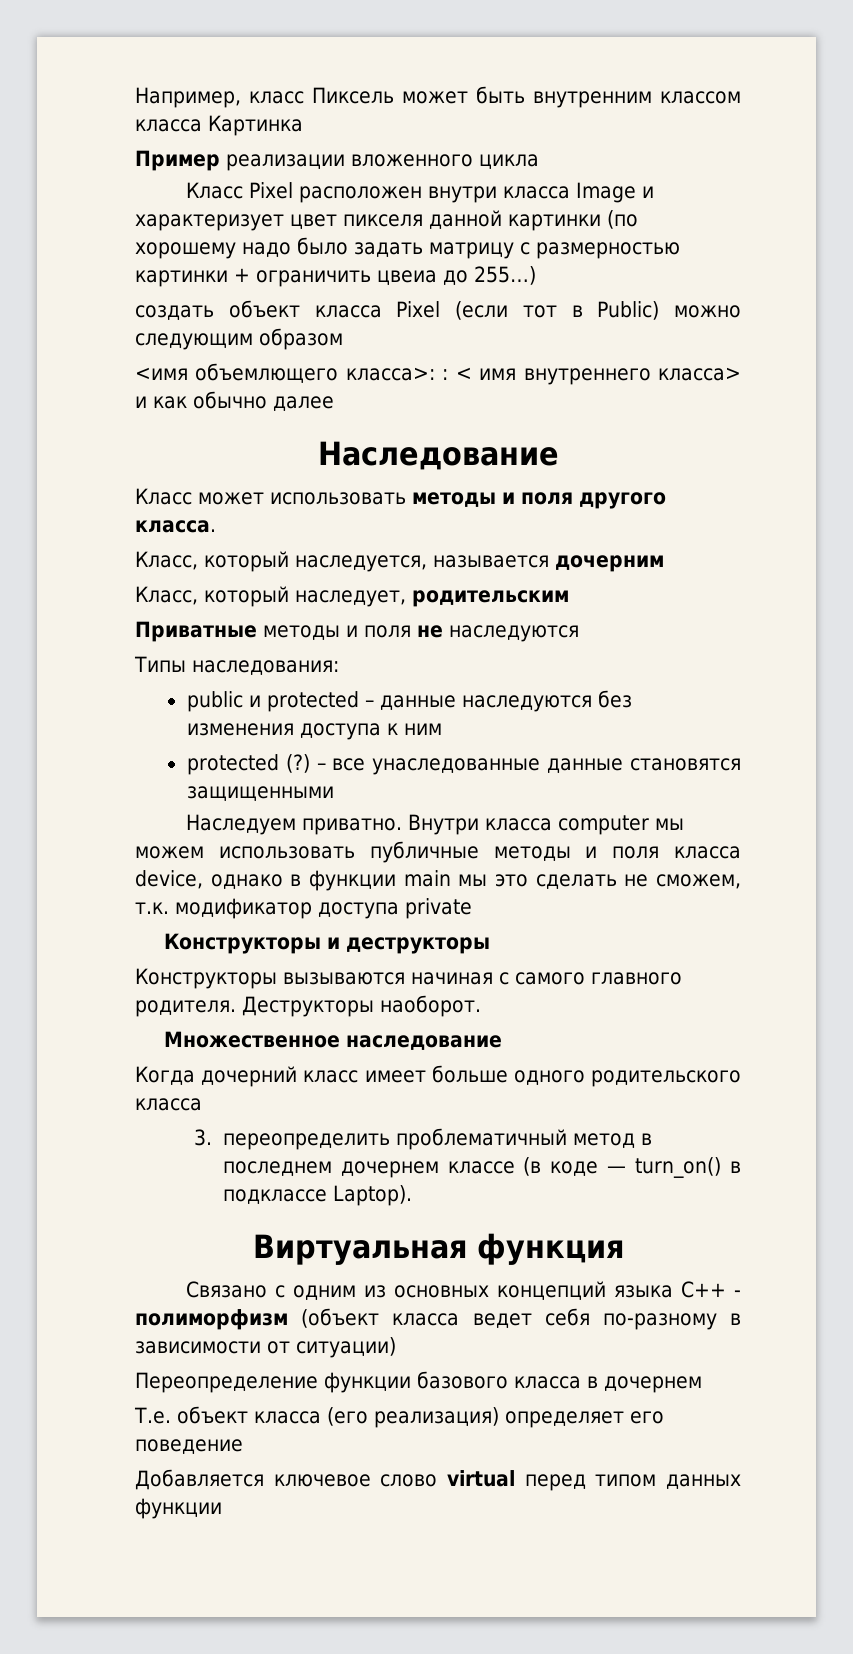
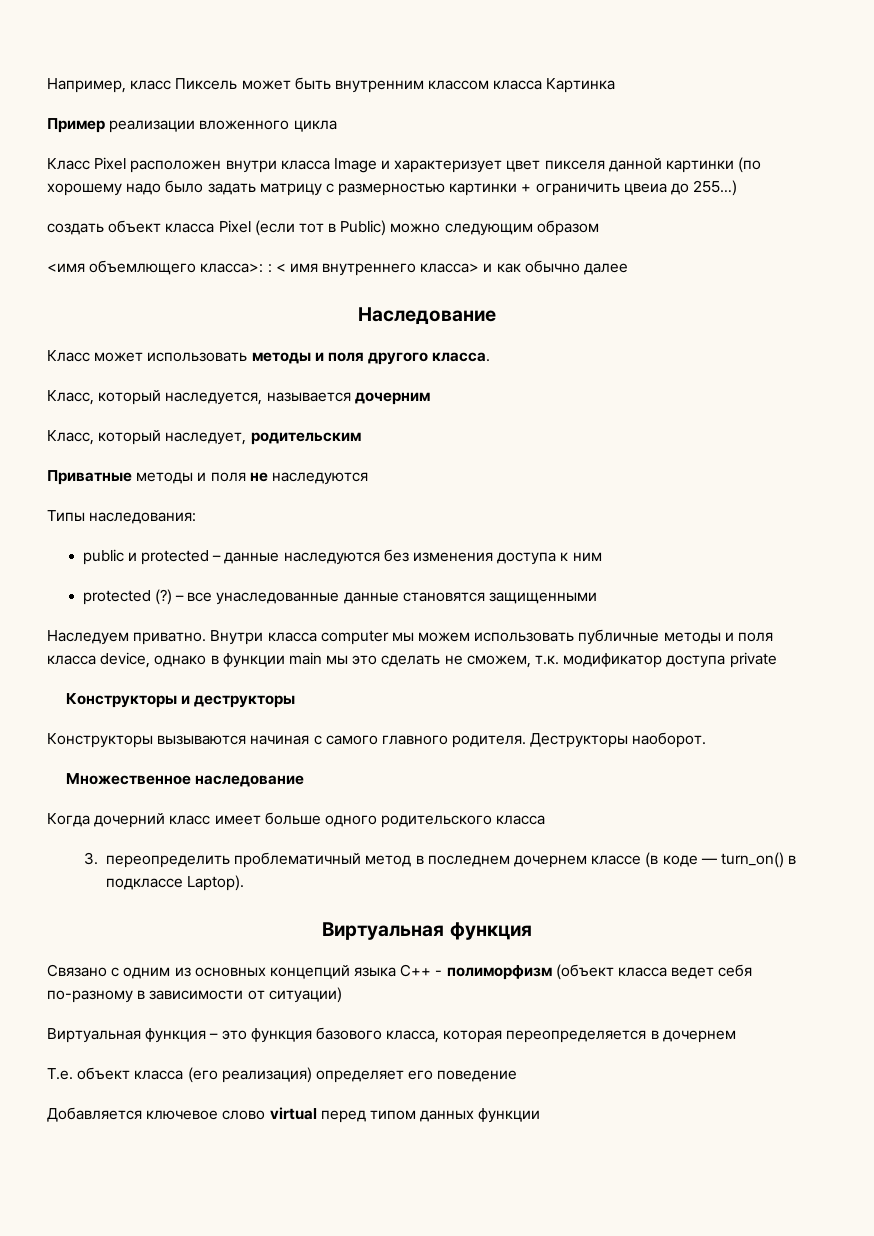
[135,1371,581,1393] Переопределение функции базового класса -> [47,1027,647,1043] Виртуальная функция – это функция базового класса, которая переопределяется

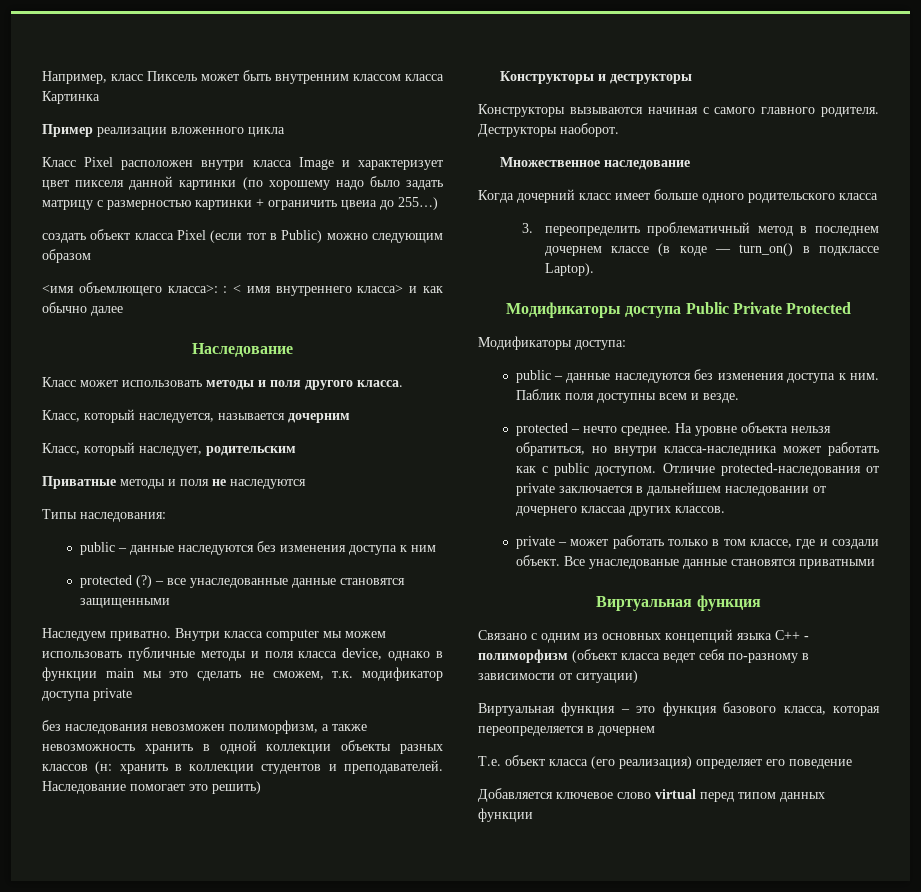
[127,550,210,565] и protected -> (115, 548) none
(777, 660) none -> [42,720,367,734] [42,740,443,754] [42,760,443,774] [42,781,261,794] // без наследования невозможен полиморфизм, а также невозможность хранить в одной коллекции объекты разных классов (н: хранить в коллекции студентов и преподавателей. Наследование помогает это решить)
(245, 883) none -> [505,302,852,318] [478,336,626,350] [515,369,879,383] [515,389,739,403] [515,422,831,436] [515,442,879,456] [515,463,879,476] [515,482,826,496] [515,506,725,516] [515,535,879,549] [515,555,875,569] // Модификаторы доступа Public Private Protected // Модификаторы доступа: // public – данные наследуются без изменения доступа к ним. Паблик поля доступны всем и везде. // protected – нечто среднее. На уровне объекта нельзя обратиться, но внутри класса-наследника может работать как с public доступом. Отличие protected-наследования от private заключается в дальнейшем наследовании от дочернего классаа других классов. // private – может работать только в том классе, где и создали объект. Все унаследованые данные становятся приватными

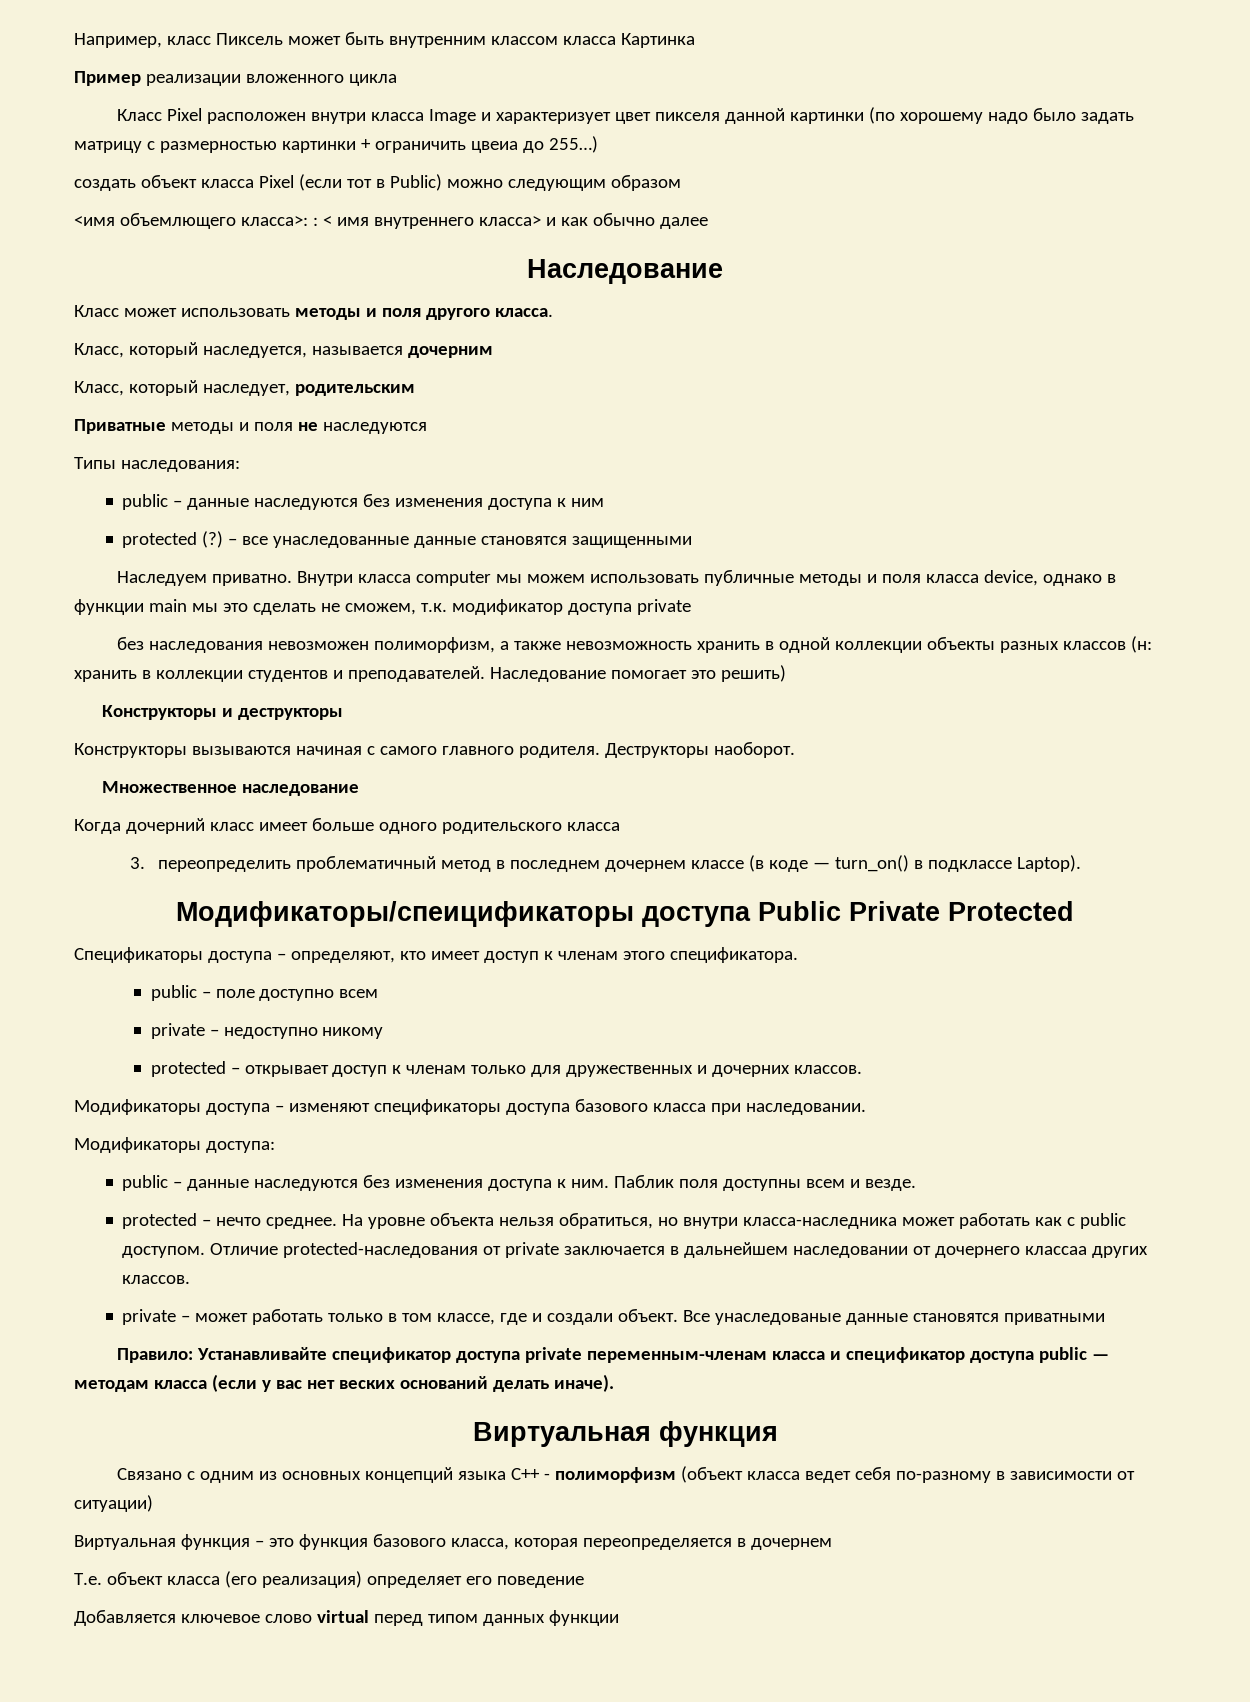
[505,302,621,318] Модификаторы -> [176,901,634,927] Модификаторы/спеицификаторы
(852, 308) none -> [74,947,798,963] [150,985,379,1001] [150,1023,384,1039] [150,1061,863,1077] [74,1099,866,1115] // Спецификаторы доступа – определяют, кто имеет доступ к членам этого спецификатора. // public – поле доступно всем // private – недоступно никому // protected – открывает доступ к членам только для дружественных и дочерних классов. // Модификаторы доступа – изменяют спецификаторы доступа базового класса при наследовании.
(875, 564) none -> [116,1347,1109,1363] [74,1374,614,1392] // Правило: Устанавливайте спецификатор доступа private переменным-членам класса и спецификатор доступа public — методам класса (если у вас нет веских оснований делать иначе).

